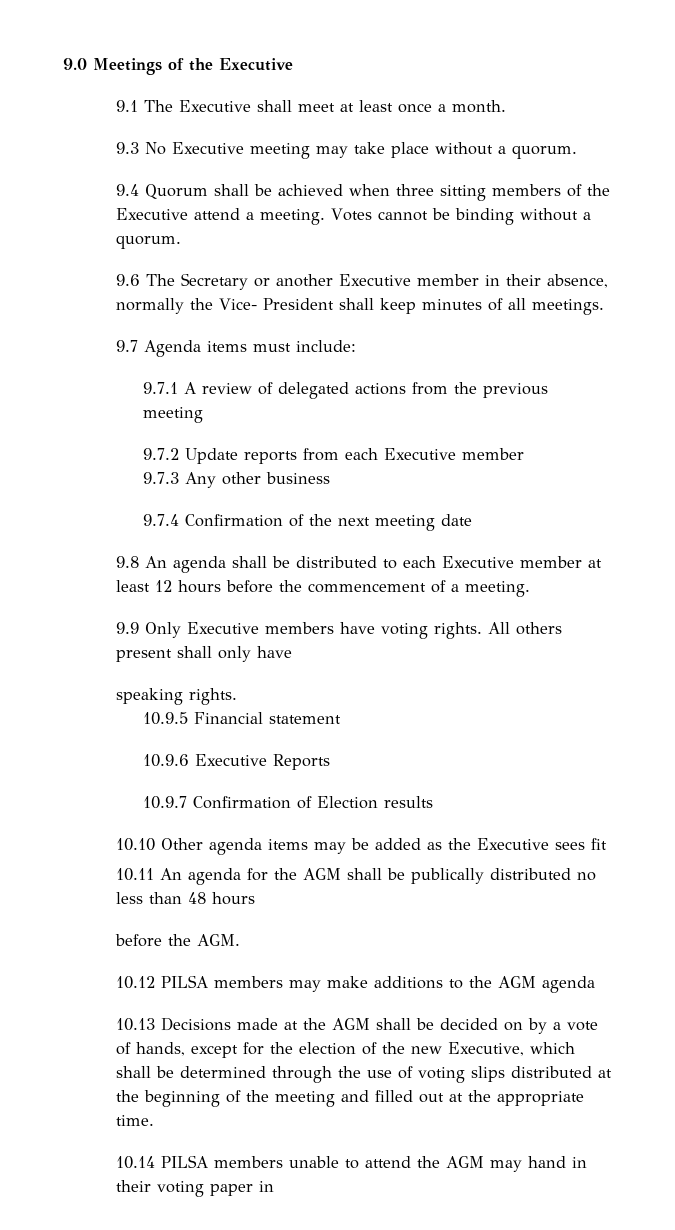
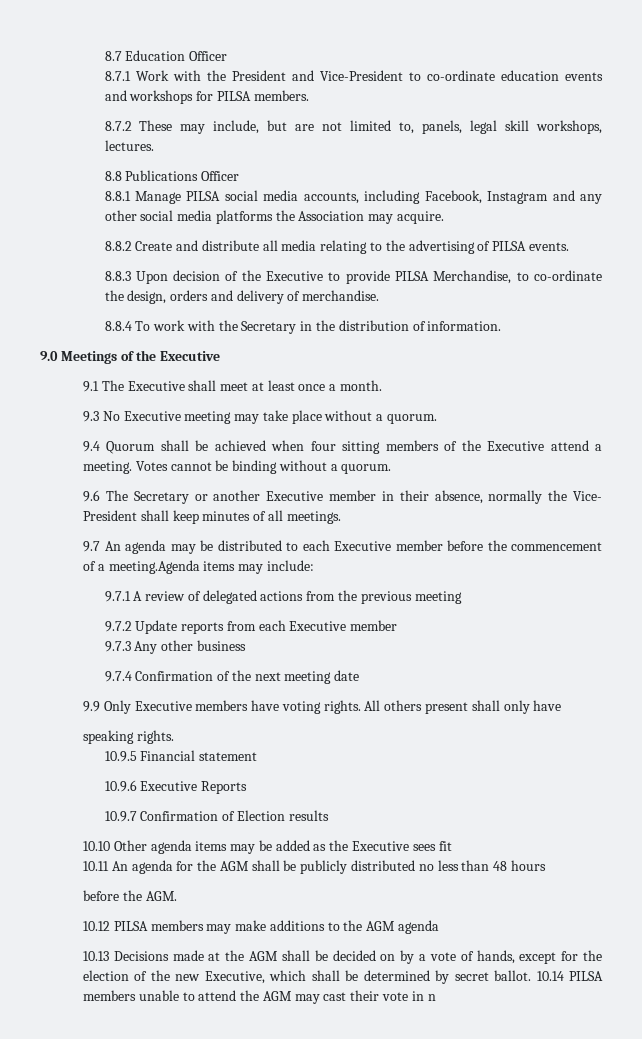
(63, 64) none -> [104,50,228,61] [104,70,603,81] [104,90,309,104] [104,120,602,134] [104,140,154,151] [104,170,240,181] [104,190,602,204] [104,210,444,224] [104,240,569,254] [104,270,602,284] [104,290,380,304] [104,320,502,334] 8.7 Education Officer // 8.7.1 Work with the President and Vice-President to co-ordinate education events and workshops for PILSA members. // 8.7.2 These may include, but are not limited to, panels, legal skill workshops, lectures. // 8.8 Publications Officer // 8.8.1 Manage PILSA social media accounts, including Facebook, Instagram and any other social media platforms the Association may acquire. // 8.8.2 Create and distribute all media relating to the advertising of PILSA events. // 8.8.3 Upon decision of the Executive to provide PILSA Merchandise, to co-ordinate the design, orders and delivery of merchandise. // 8.8.4 To work with the Secretary in the distribution of information. //
[396,184,435,196] three -> [310,441,336,451] four
[144,340,292,357] Agenda items must -> [104,540,602,554] [83,560,264,574] An agenda may be distributed to each Executive member before the commencement of a meeting.Agenda items may
[116,556,603,573] [116,580,531,597] // 9.8 An agenda shall be distributed to each Executive member at least 12 hours before the commencement of a meeting. -> (360, 675) none
[411,868,485,884] publically -> [300,860,348,874] publicly
[272,1066,613,1083] [116,1090,585,1107] [116,1115,155,1126] through the use of voting slips distributed at the beginning of the meeting and filled out at the appropriate time. // -> [435,970,532,984] by secret ballot.
[528,1156,588,1168] [116,1180,275,1197] hand in their voting paper in -> [323,990,436,1001] cast their vote in n

